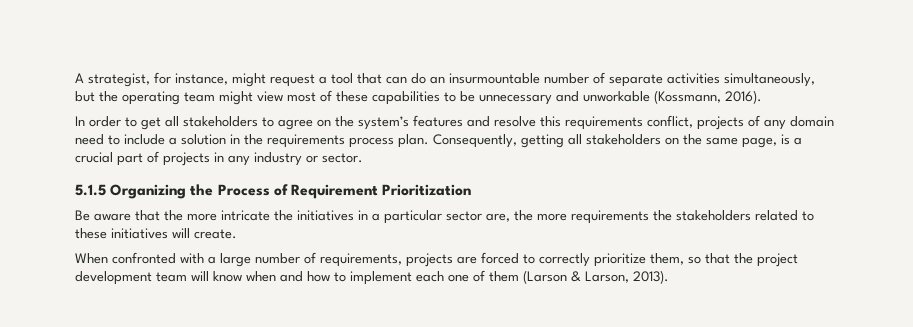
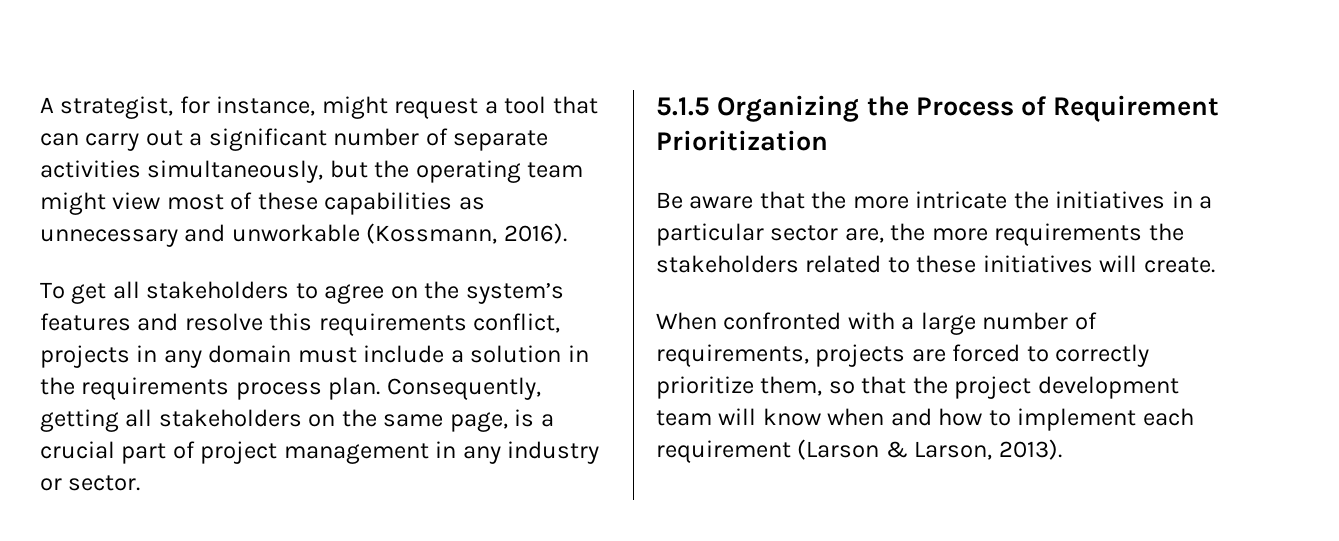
[411,73,540,84] do an insurmountable -> [85,128,327,151] carry out a significant
[444,91,475,102] to be -> [458,197,485,210] as
[75,116,137,127] In order to -> [40,282,65,299] To
[748,115,760,127] of -> [136,345,158,362] in
[75,134,120,145] need to -> [297,347,357,363] must
[163,152,210,166] projects -> [200,441,429,464] project management
[448,270,519,282] one of them -> [656,440,791,463] requirement

